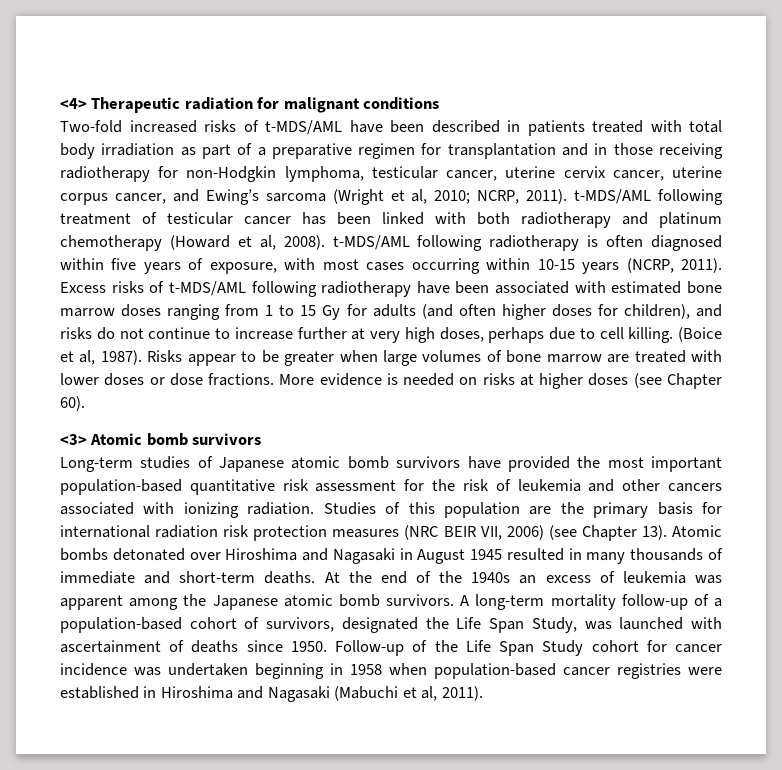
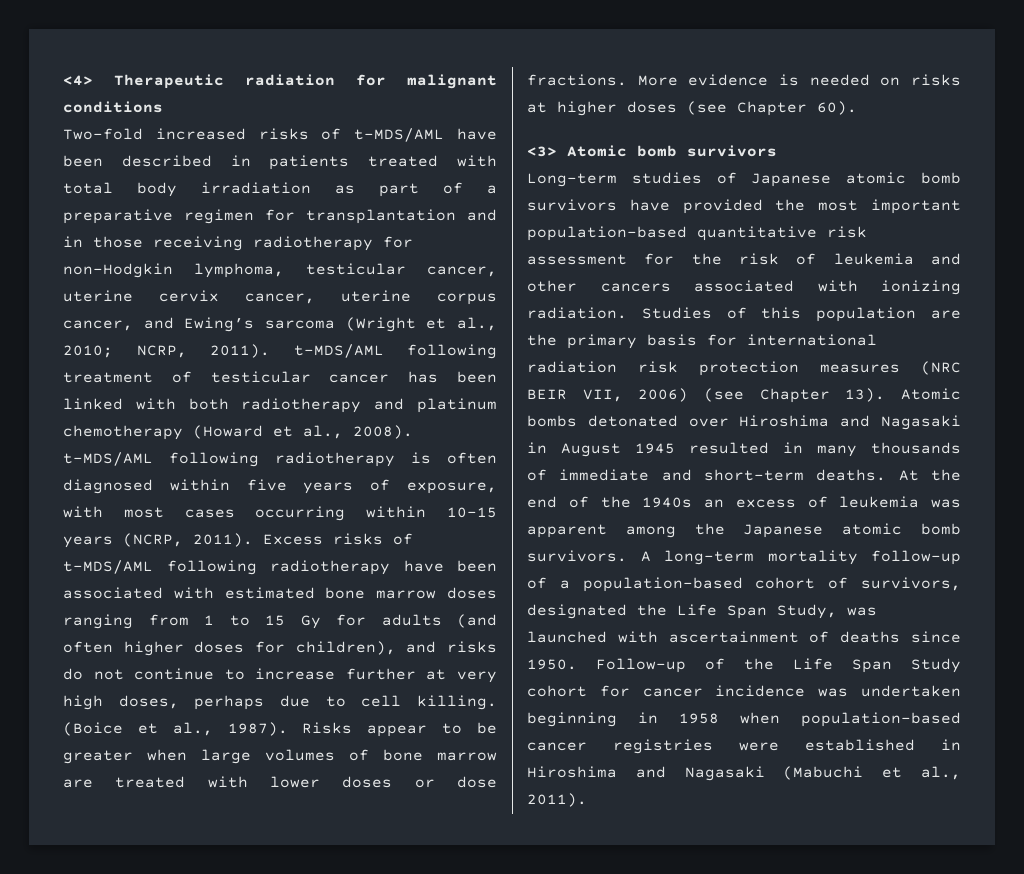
[411,189,428,204] al, -> [457,317,498,331] al.,
[259,235,276,250] al, -> [303,425,343,439] al.,
[79,350,96,365] al, -> [172,722,213,736] al.,
[421,686,438,701] al, -> [921,766,961,780] al.,

